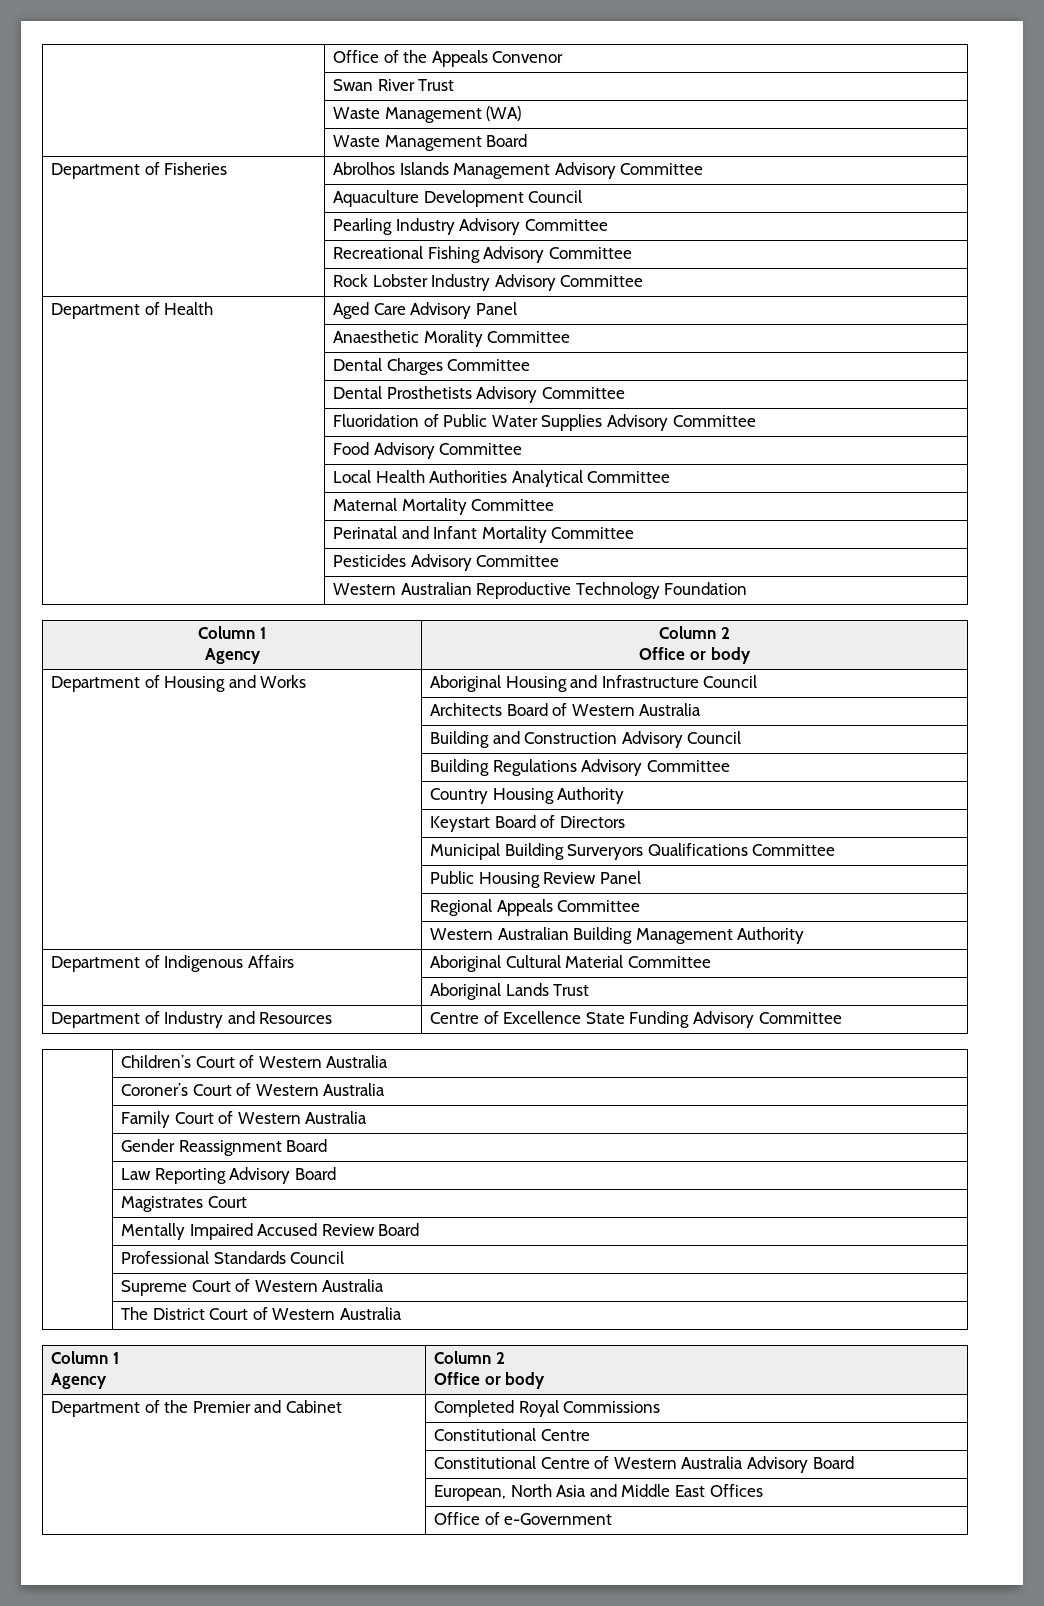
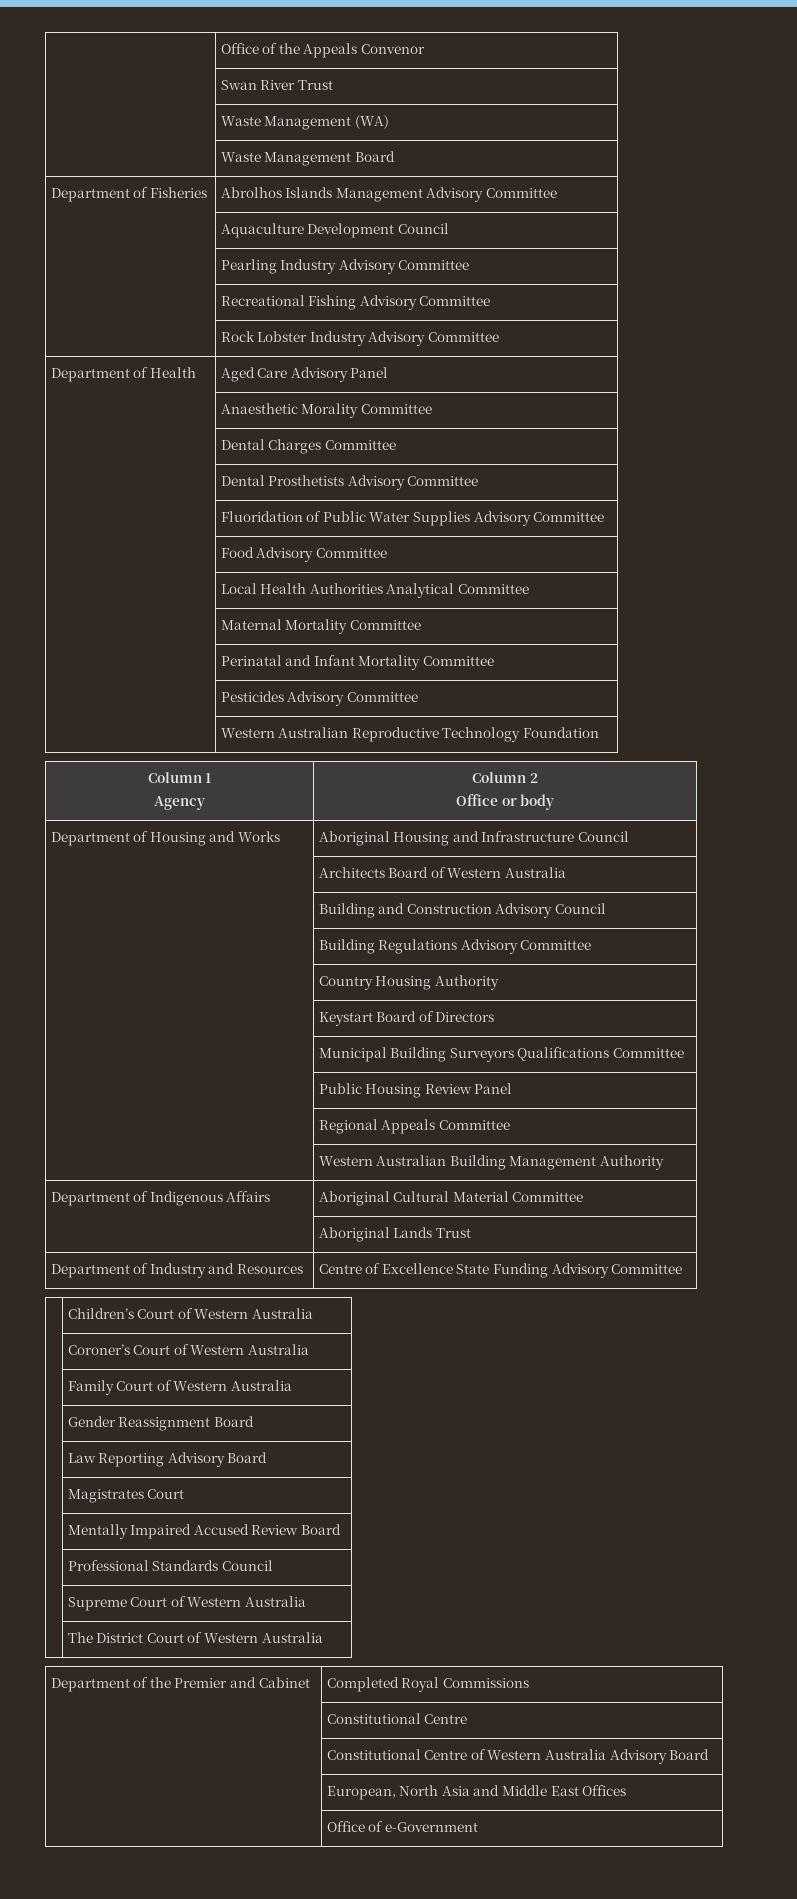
[567,844,644,860] Surveryors -> [449,1048,514,1062] Surveyors
[51,1351,119,1364] [51,1373,108,1389] [434,1351,505,1364] [434,1372,546,1389] // Column 1 // Agency | Column 2 // Office or body -> (323, 1637) none

